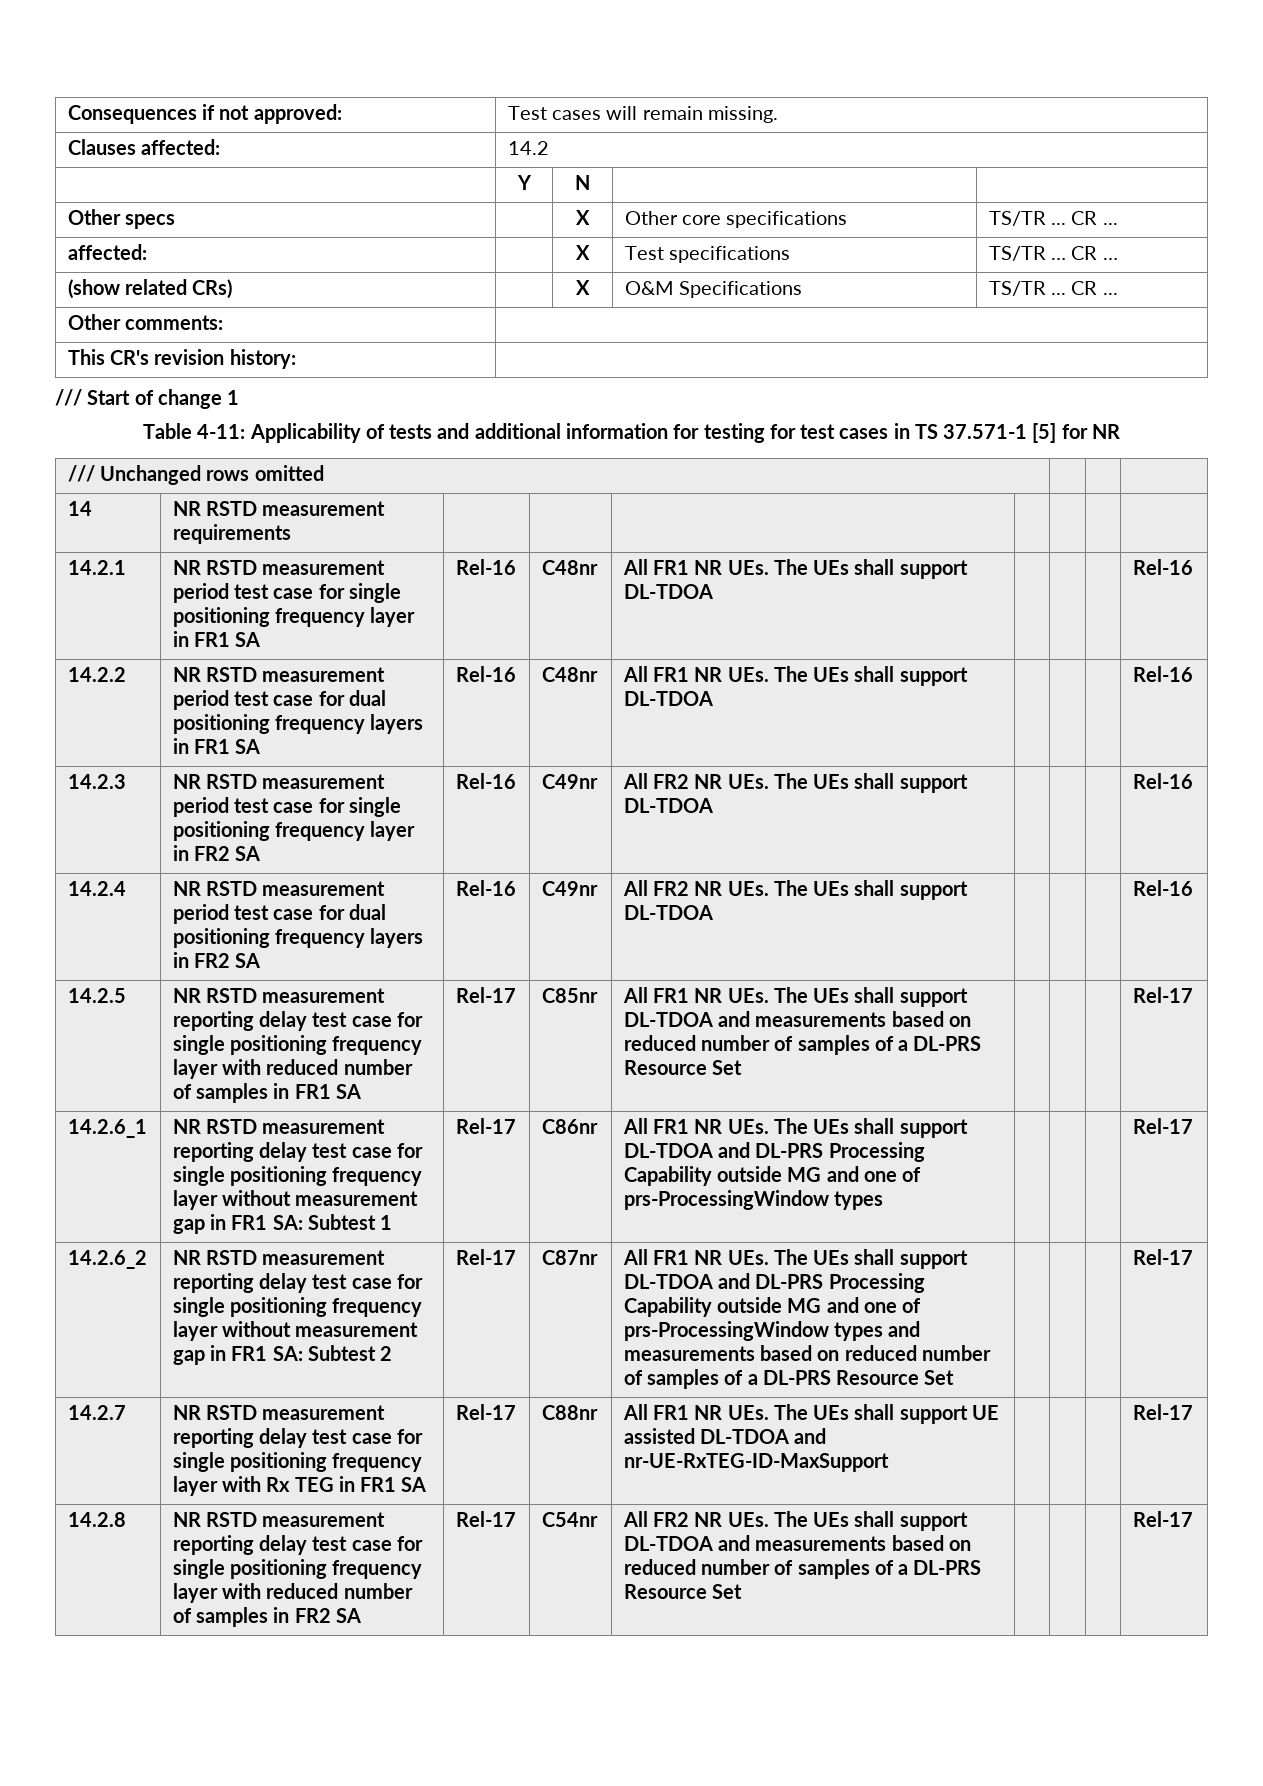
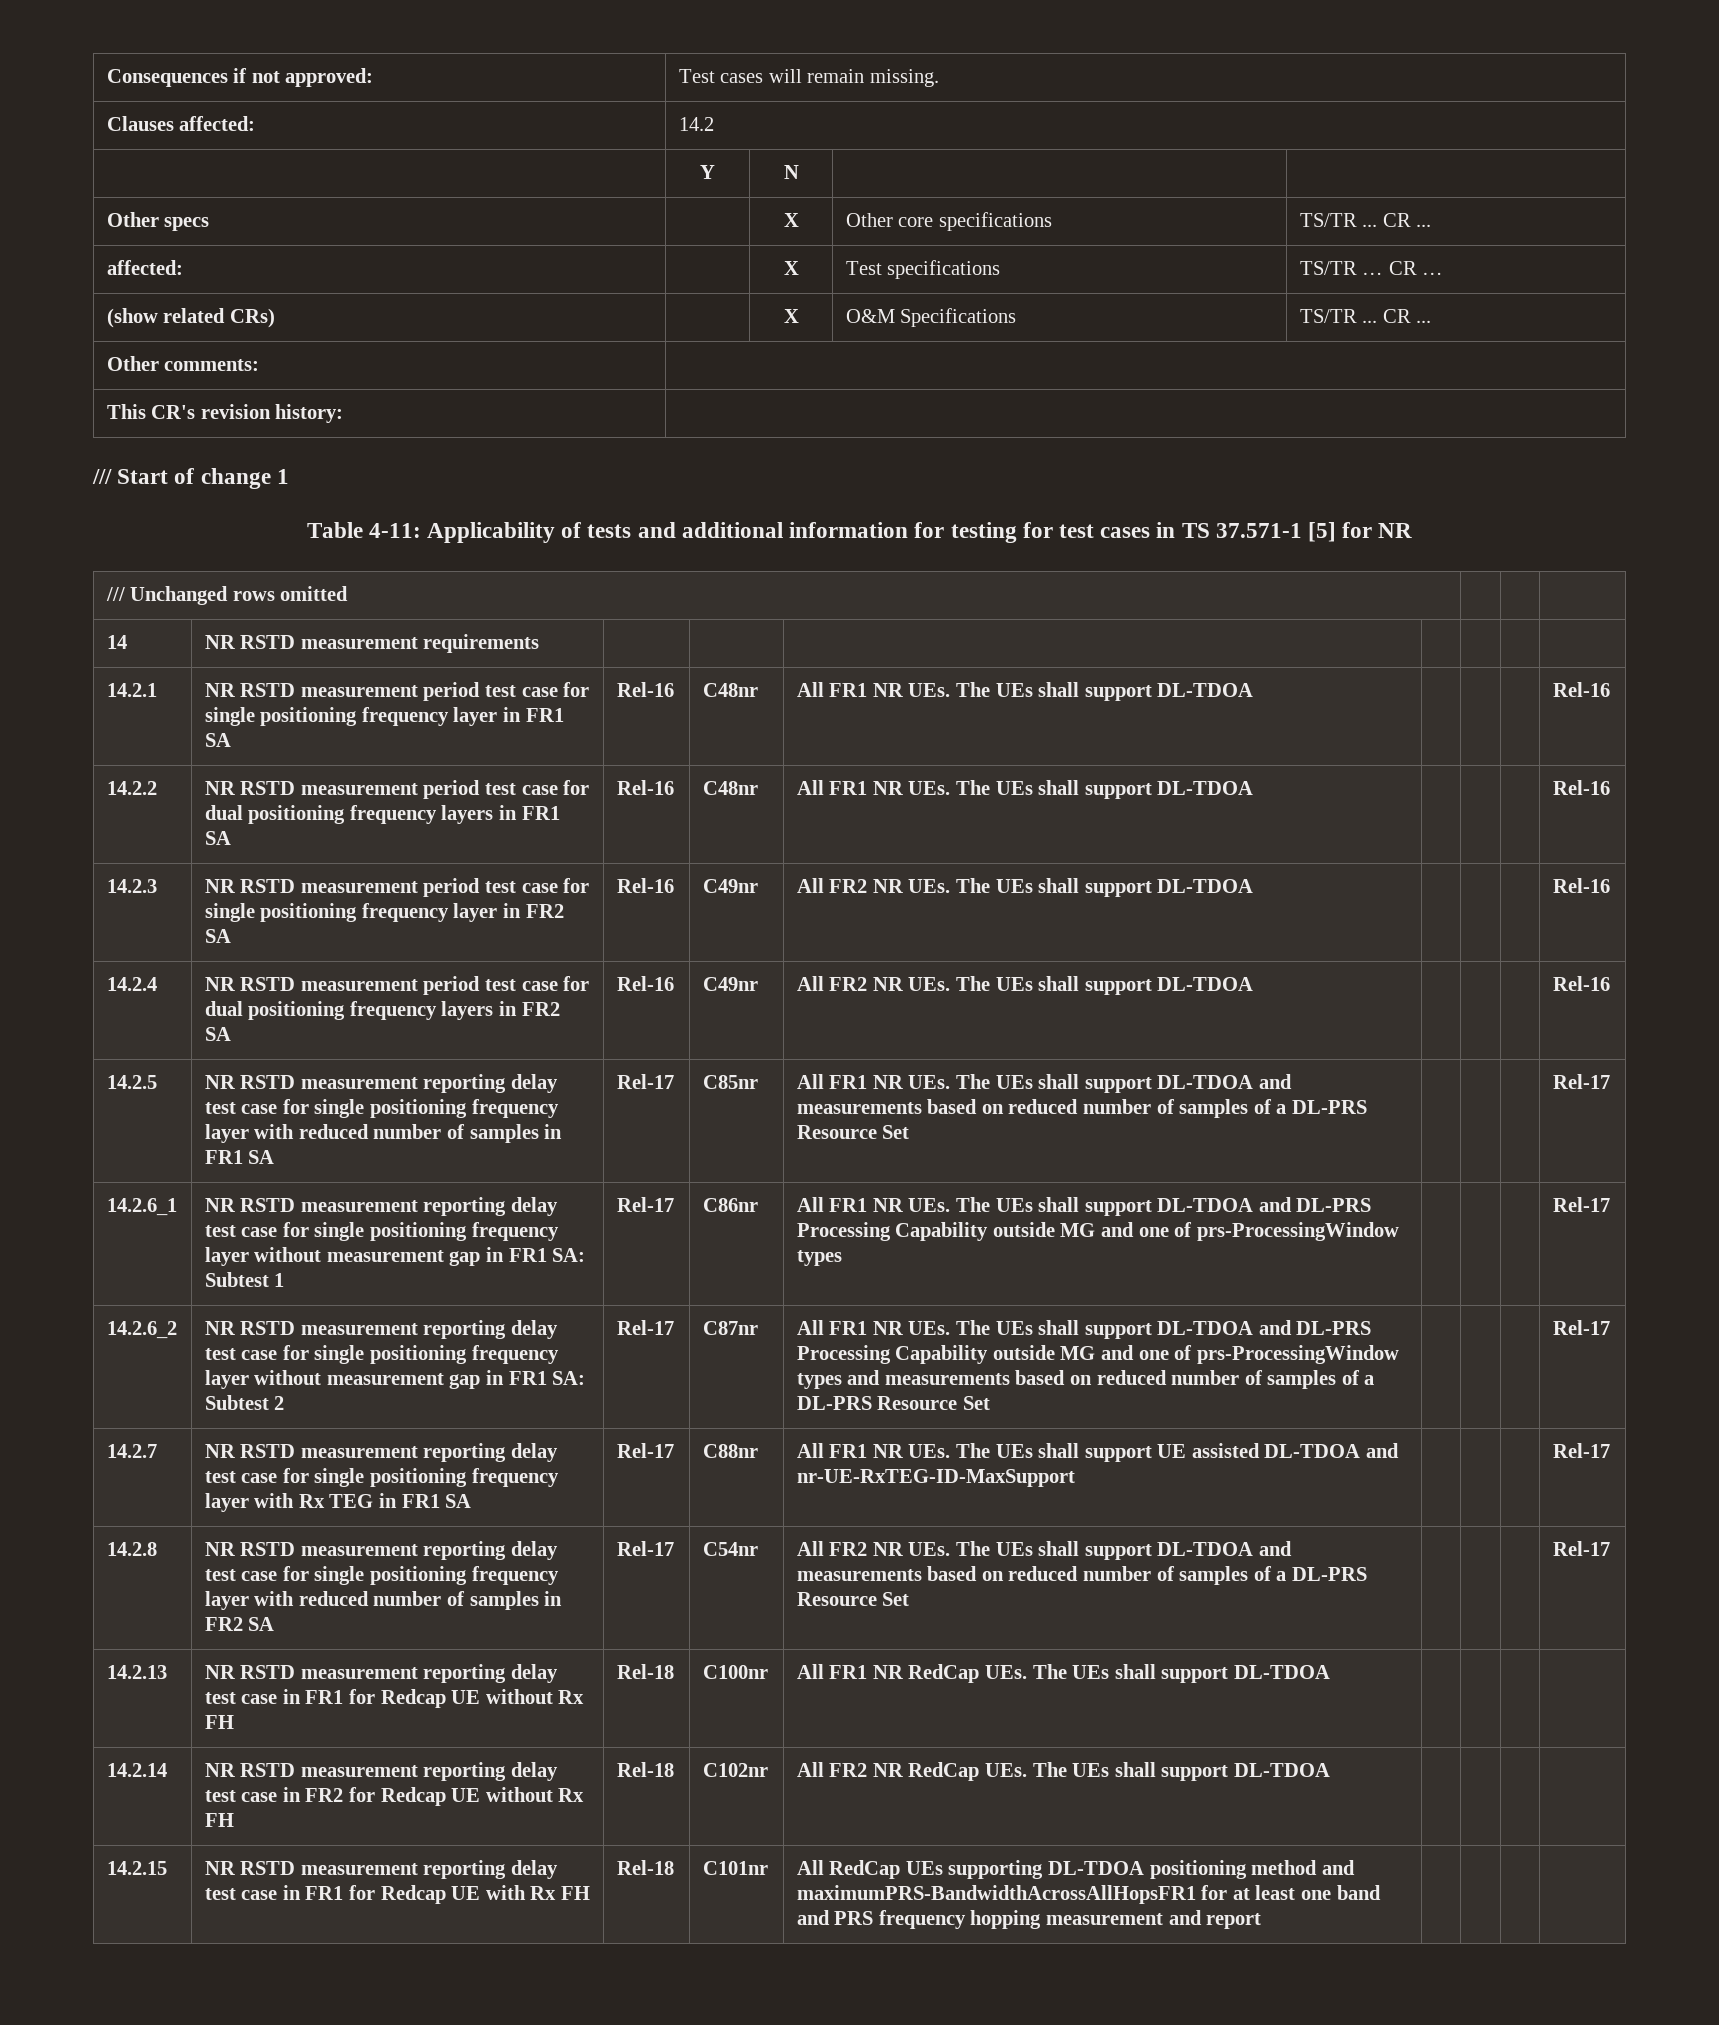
(1193, 1519) none -> [106,1665,167,1679] [204,1664,559,1683] [204,1689,585,1708] [204,1715,234,1729] [616,1664,674,1679] [702,1665,768,1679] [796,1664,1330,1683] [106,1763,167,1777] [204,1762,559,1781] [204,1787,585,1806] [204,1813,234,1827] [616,1762,674,1777] [702,1763,768,1777] [796,1762,1330,1781] [106,1861,167,1875] [204,1860,559,1879] [204,1885,590,1904] [616,1860,674,1875] [702,1861,768,1875] [796,1860,1355,1879] [796,1885,1381,1904] [796,1910,1262,1929] // 14.2.13 | NR RSTD measurement reporting delay test case in FR1 for Redcap UE without Rx FH | Rel-18 | C100nr | All FR1 NR RedCap UEs. The UEs shall support DL-TDOA | | | | // 14.2.14 | NR RSTD measurement reporting delay test case in FR2 for Redcap UE without Rx FH | Rel-18 | C102nr | All FR2 NR RedCap UEs. The UEs shall support DL-TDOA | | | | // 14.2.15 | NR RSTD measurement reporting delay test case in FR1 for Redcap UE with Rx FH | Rel-18 | C101nr | All RedCap UEs supporting DL-TDOA positioning method and maximumPRS-BandwidthAcrossAllHopsFR1 for at least one band and PRS frequency hopping measurement and report | | | |

